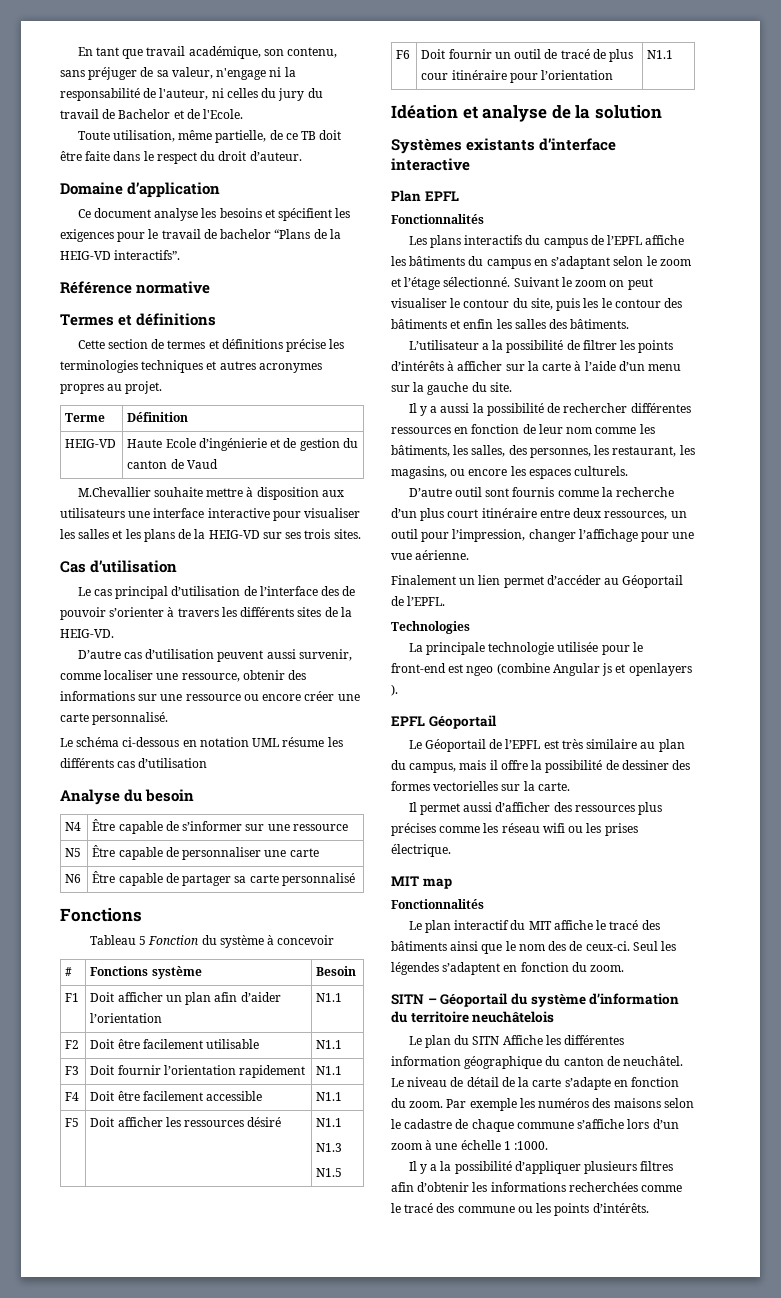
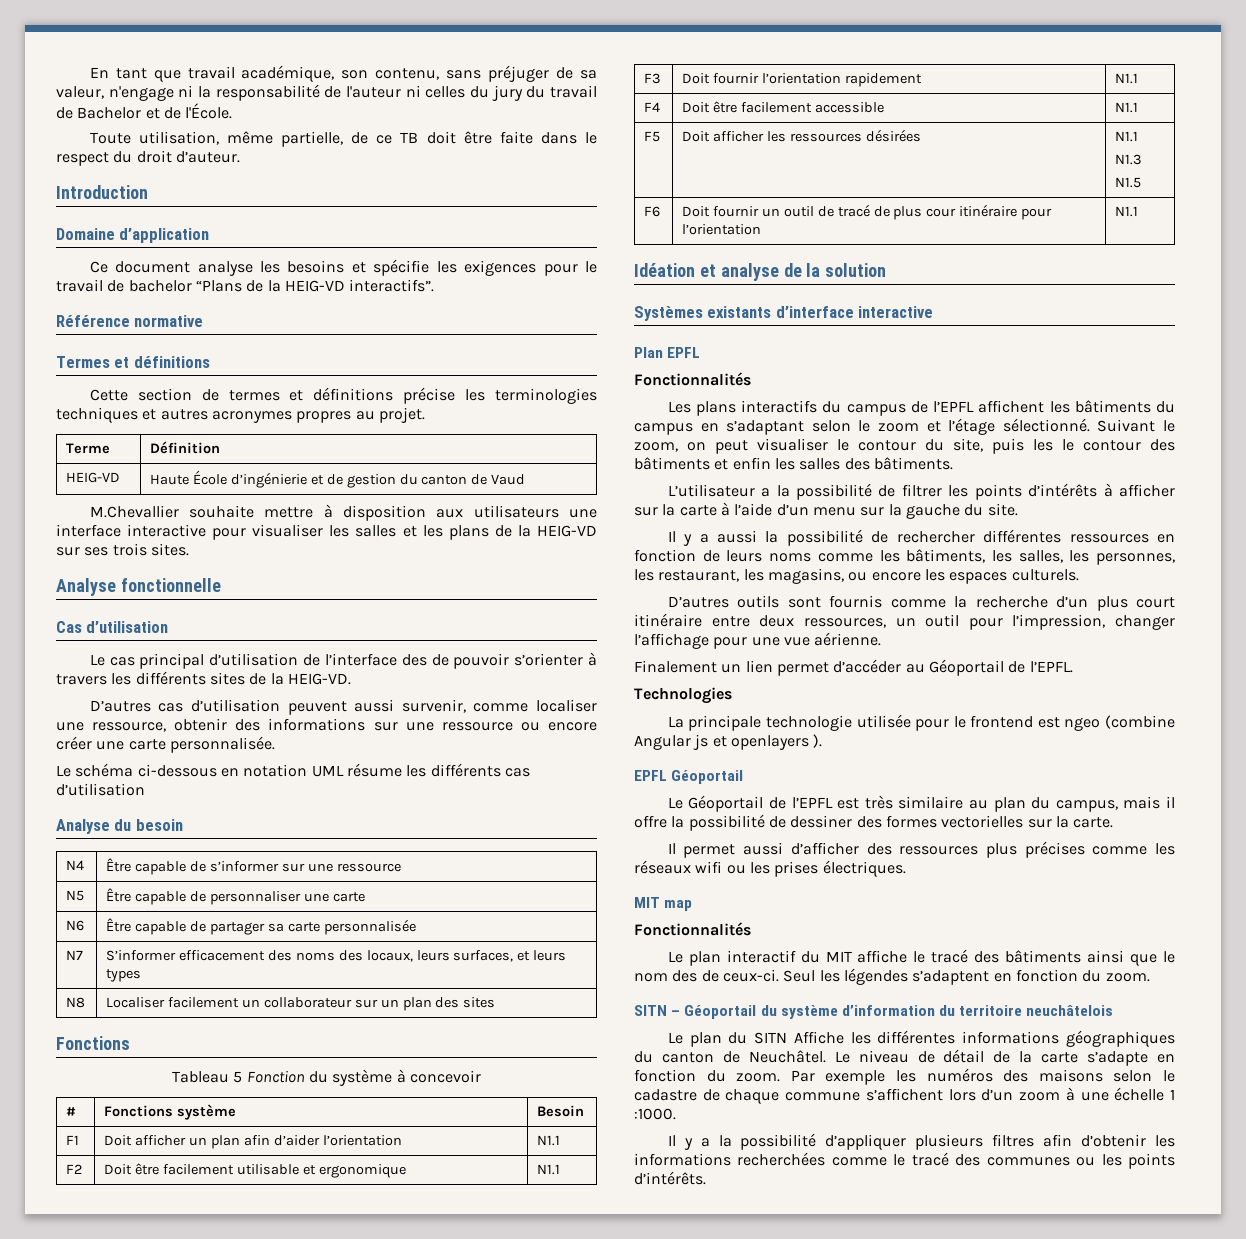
[159,88,209,100] l'auteur, -> [346,86,401,98] l'auteur
[203,109,244,119] l'Ecole. -> [185,103,233,119] l'École.
(302, 156) none -> [56,185,148,199] // Introduction
[278,208,333,221] spécifient -> [373,259,430,276] spécifie
[165,438,196,448] Ecole -> [192,470,227,485] École
(361, 534) none -> [56,578,221,596] // Analyse fonctionnelle
[77,650,121,659] D’autre -> [89,700,151,712] D’autres
[92,712,169,725] personnalisé. -> [169,736,275,753] personnalisée.
[281,873,355,886] personnalisé -> [323,919,416,935] [66,950,84,960] [106,950,567,962] [106,969,142,982] [66,997,86,1008] [106,997,496,1011] personnalisée // N7 | S’informer efficacement des noms des locaux, leurs surfaces, et leurs types // N8 | Localiser facilement un collaborateur sur un plan des sites
(260, 1044) none -> [302,1164,406,1178] et ergonomique
[247,1117,282,1127] désiré -> [865,129,921,142] désirées
[645,235,685,245] affiche -> [978,400,1045,413] affichent
[575,280,607,287] zoom -> [634,442,678,452] zoom,
[538,424,593,434] leur nom -> [726,550,812,562] leurs noms
[508,445,527,455] des -> [1069,550,1090,562] les
[408,487,482,497] D’autre outil -> [667,595,780,608] D’autres outils
[391,663,446,673] front-end -> [970,715,1034,728] frontend
[501,823,540,833] réseau -> [634,860,691,874] réseaux
[391,844,451,857] électrique. -> [822,860,906,877] électriques.
[391,1056,684,1069] information géographique du canton de neuchâtel. -> [962,1030,1175,1047] [634,1050,826,1063] informations géographiques du canton de Neuchâtel.
[577,1119,625,1129] s’affiche -> [865,1088,943,1101] s’affichent
[457,1206,515,1213] commune -> [986,1157,1070,1166] communes

